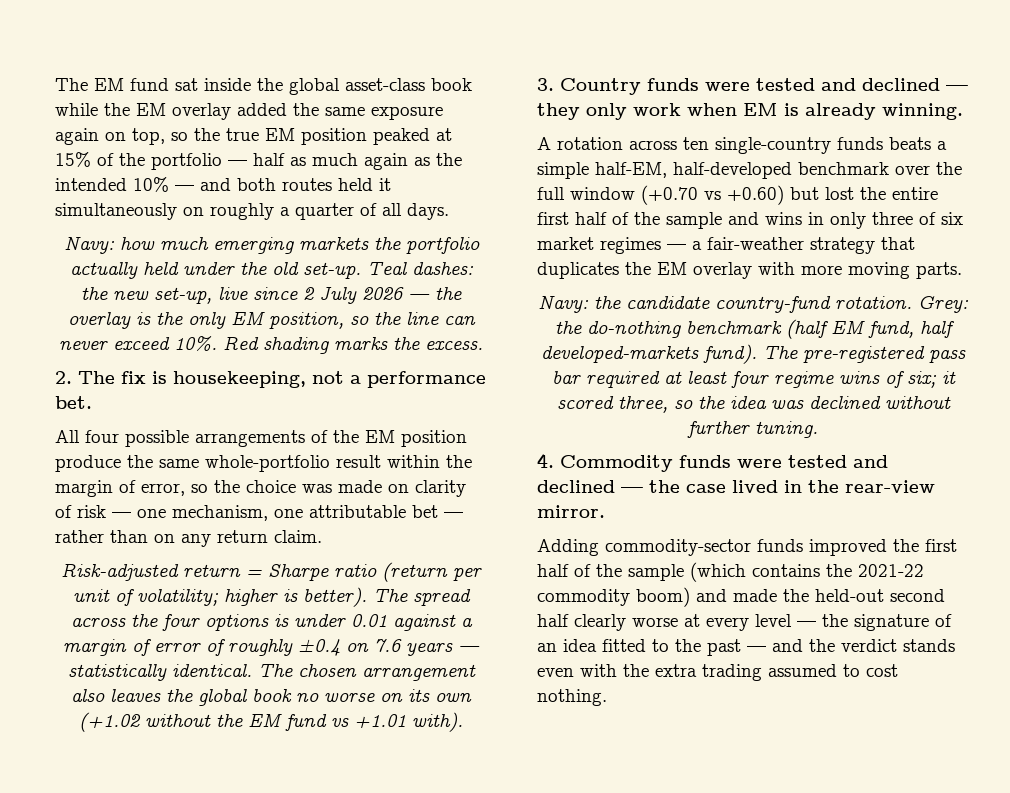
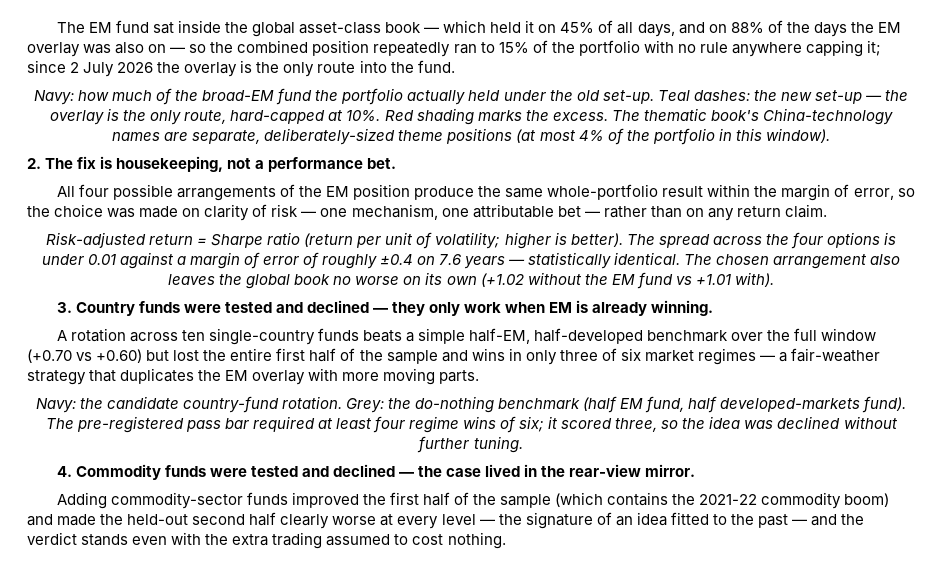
[55,103,443,120] [55,128,452,145] [55,152,462,170] [55,177,391,192] [55,203,449,220] while the EM overlay added the same exposure again on top, so the true EM position peaked at 15% of the portfolio — half as much again as the intended 10% — and both routes held it simultaneously on roughly a quarter of all days. -> [424,20,901,37] [27,40,882,57] [27,60,455,77] — which held it on 45% of all days, and on 88% of the days the EM overlay was also on — so the combined position repeatedly ran to 15% of the portfolio with no rule anywhere capping it; since 2 July 2026 the overlay is the only route into the fund.
[212,237,369,254] emerging markets -> [156,88,313,105] of the broad-EM fund
[154,286,404,304] set-up, live since 2 July 2026 -> [814,90,862,104] set-up
[230,311,476,329] [59,337,170,351] EM position, so the line can never exceed -> [184,110,344,124] route, hard-capped at
(483, 346) none -> [611,108,893,125] [112,128,830,145] The thematic book's China-technology names are separate, deliberately-sized theme positions (at most 4% of the portfolio in this window).

